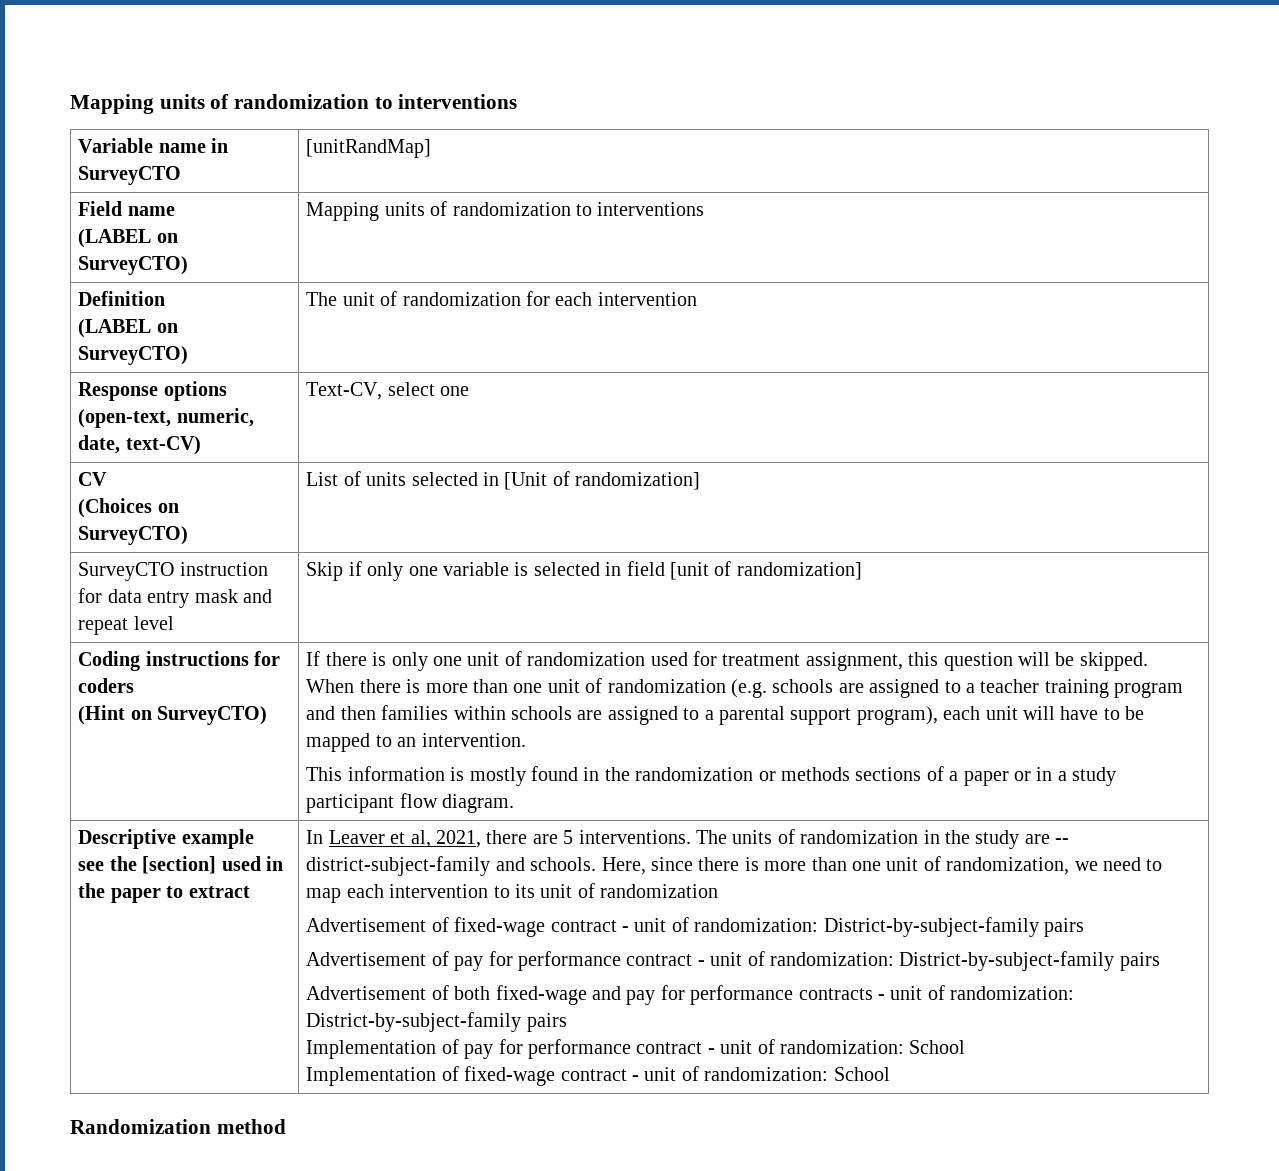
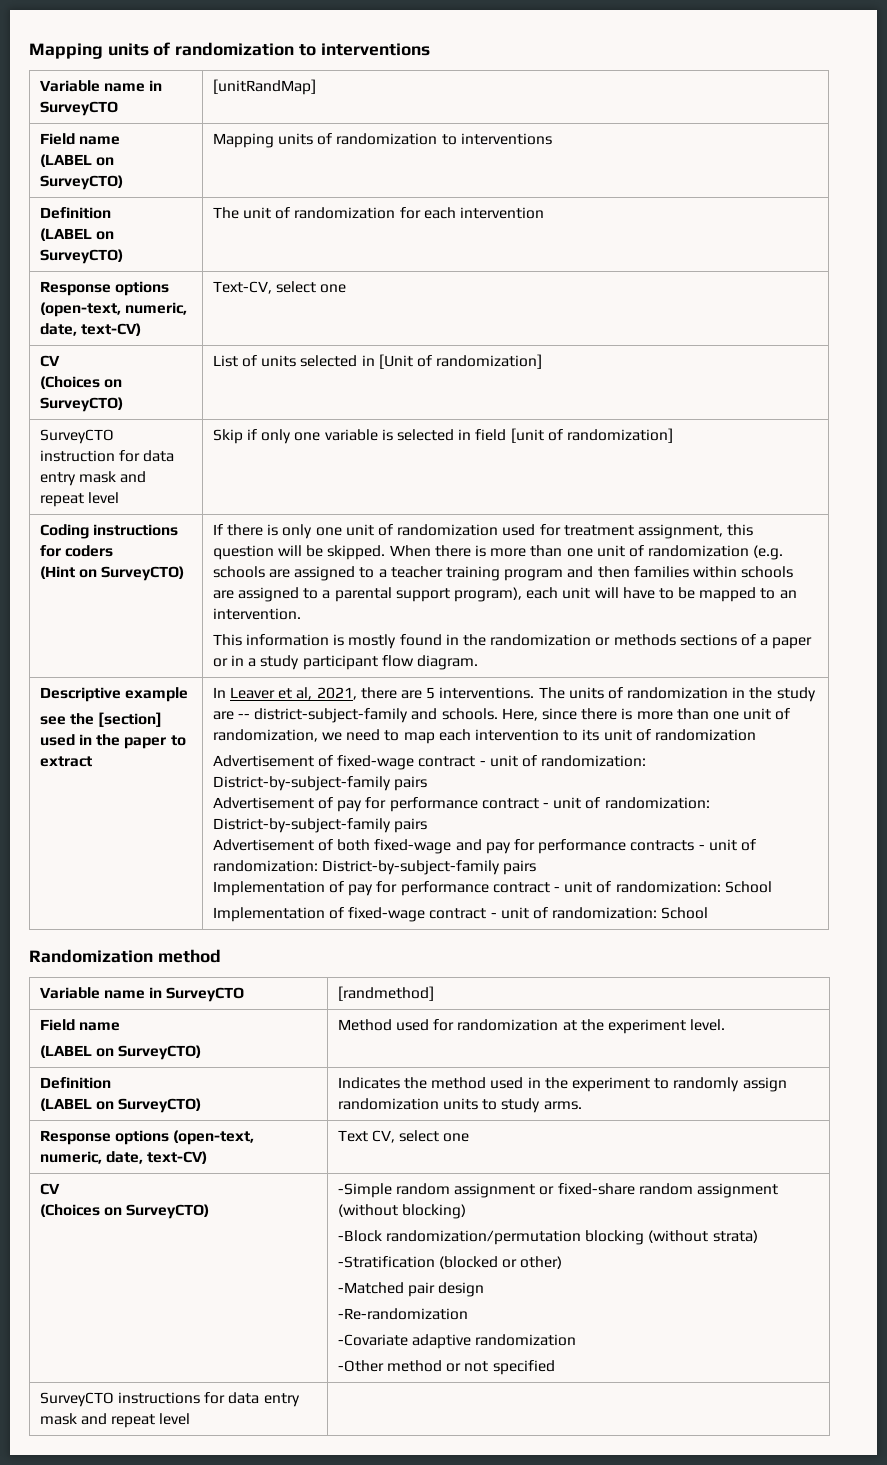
(286, 1126) none -> [39,987,245,1002] [337,986,434,1001] [39,1019,121,1031] [39,1045,202,1060] [337,1019,726,1034] [39,1077,111,1089] [39,1098,202,1113] [337,1077,787,1092] [337,1098,582,1113] [39,1130,255,1145] [39,1151,208,1164] [337,1130,470,1143] [39,1183,60,1195] [39,1204,210,1219] [337,1183,778,1198] [337,1204,467,1219] [337,1230,758,1245] [337,1256,563,1269] [337,1282,485,1297] [337,1308,468,1320] [337,1334,577,1349] [337,1360,555,1375] [39,1392,300,1407] [39,1413,191,1428] // Variable name in SurveyCTO | [randmethod] // Field name // (LABEL on SurveyCTO) | Method used for randomization at the experiment level. // Definition // (LABEL on SurveyCTO) | Indicates the method used in the experiment to randomly assign randomization units to study arms. // Response options (open-text, numeric, date, text-CV) | Text CV, select one // CV // (Choices on SurveyCTO) | -Simple random assignment or fixed-share random assignment (without blocking) // -Block randomization/permutation blocking (without strata) // -Stratification (blocked or other) // -Matched pair design // -Re-randomization // -Covariate adaptive randomization // -Other method or not specified // SurveyCTO instructions for data entry mask and repeat level |

